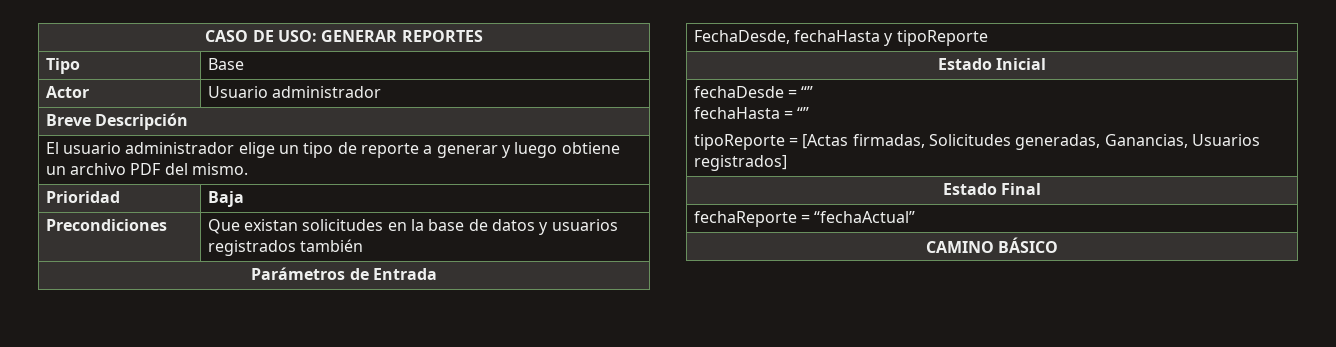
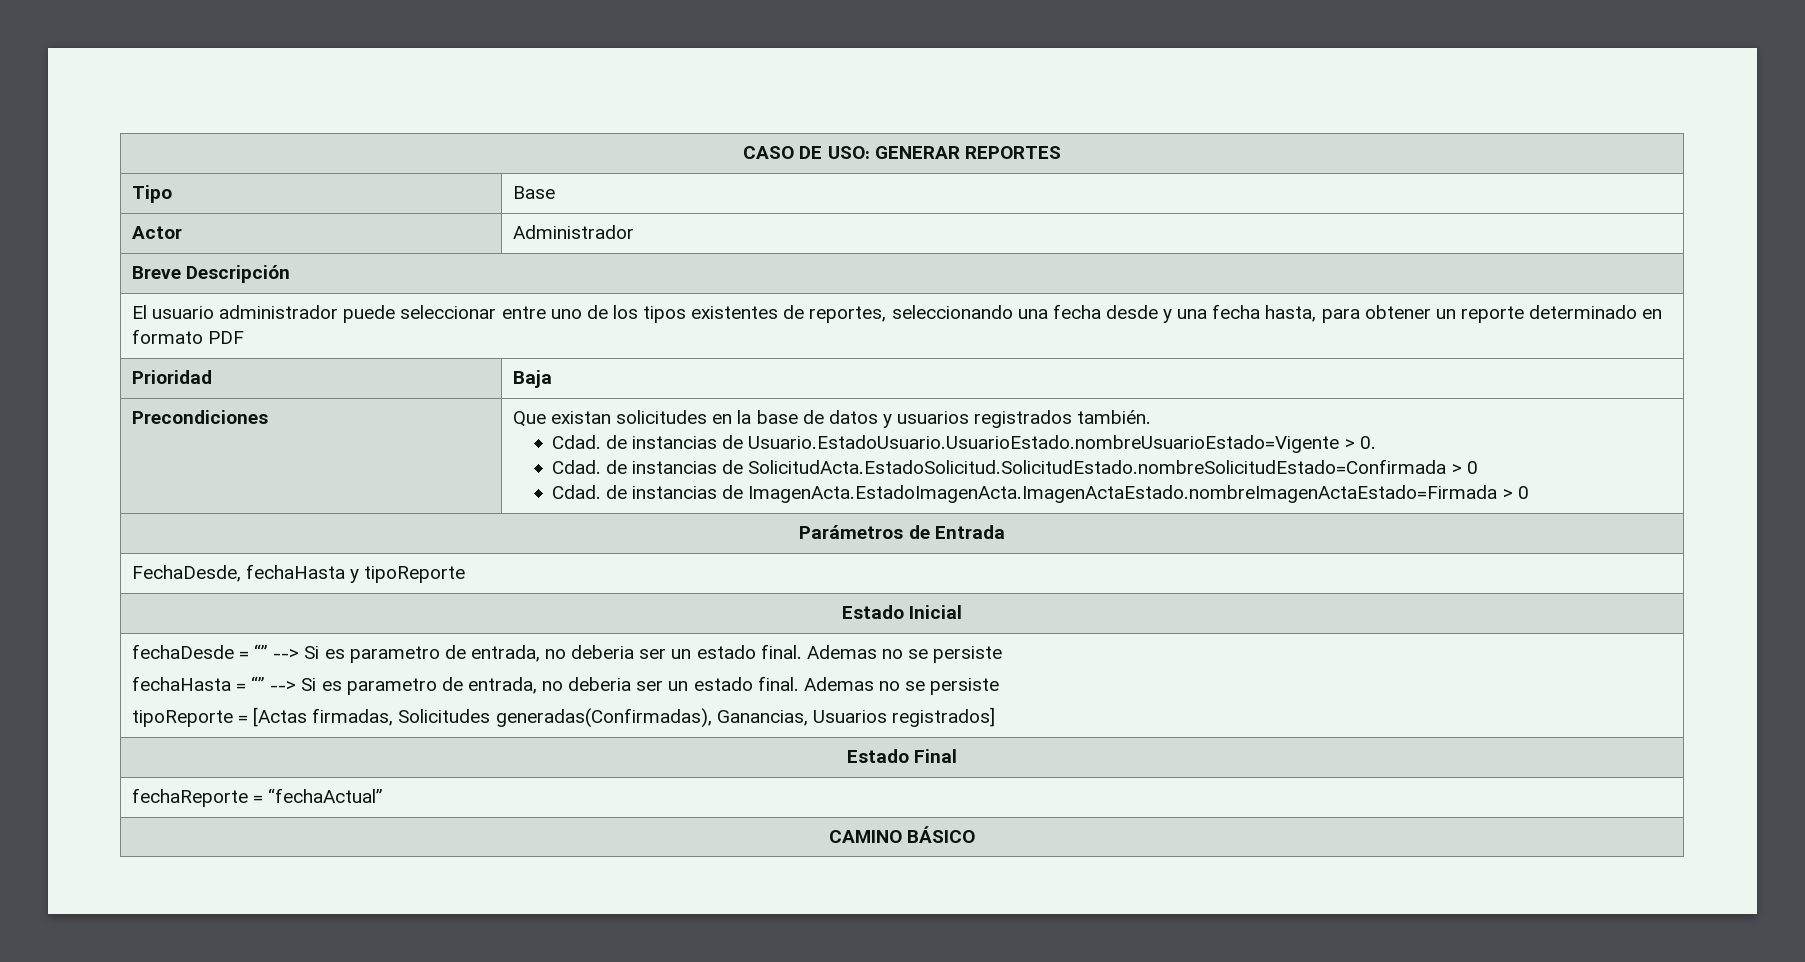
[207,86,382,98] Usuario administrador -> [512,225,634,239] Administrador
[238,142,620,158] [45,163,127,175] elige un tipo de reporte a generar y luego obtiene un archivo -> [343,304,1663,323] [131,329,203,344] puede seleccionar entre uno de los tipos existentes de reportes, seleccionando una fecha desde y una fecha hasta, para obtener un reporte determinado en formato
[164,163,248,175] del mismo. -> (245, 337) none
[300,239,364,252] también -> [1077,410,1152,424] [551,435,1376,453] [551,459,1478,474] [551,485,1529,503] también. // Cdad. de instancias de Usuario.EstadoUsuario.UsuarioEstado.nombreUsuarioEstado=Vigente > 0. // Cdad. de instancias de SolicitudActa.EstadoSolicitud.SolicitudEstado.nombreSolicitudEstado=Confirmada > 0 // Cdad. de instancias de ImagenActa.EstadoImagenActa.ImagenActaEstado.nombreImagenActaEstado=Firmada > 0
[693,107,810,119] // fechaHasta = “” -> [273,644,1003,663] [131,676,1000,695] --> Si es parametro de entrada, no deberia ser un estado final. Ademas no se persiste // fechaHasta = “” --> Si es parametro de entrada, no deberia ser un estado final. Ademas no se persiste
[1015,134,1101,150] generadas, -> [495,708,712,728] generadas(Confirmadas),

